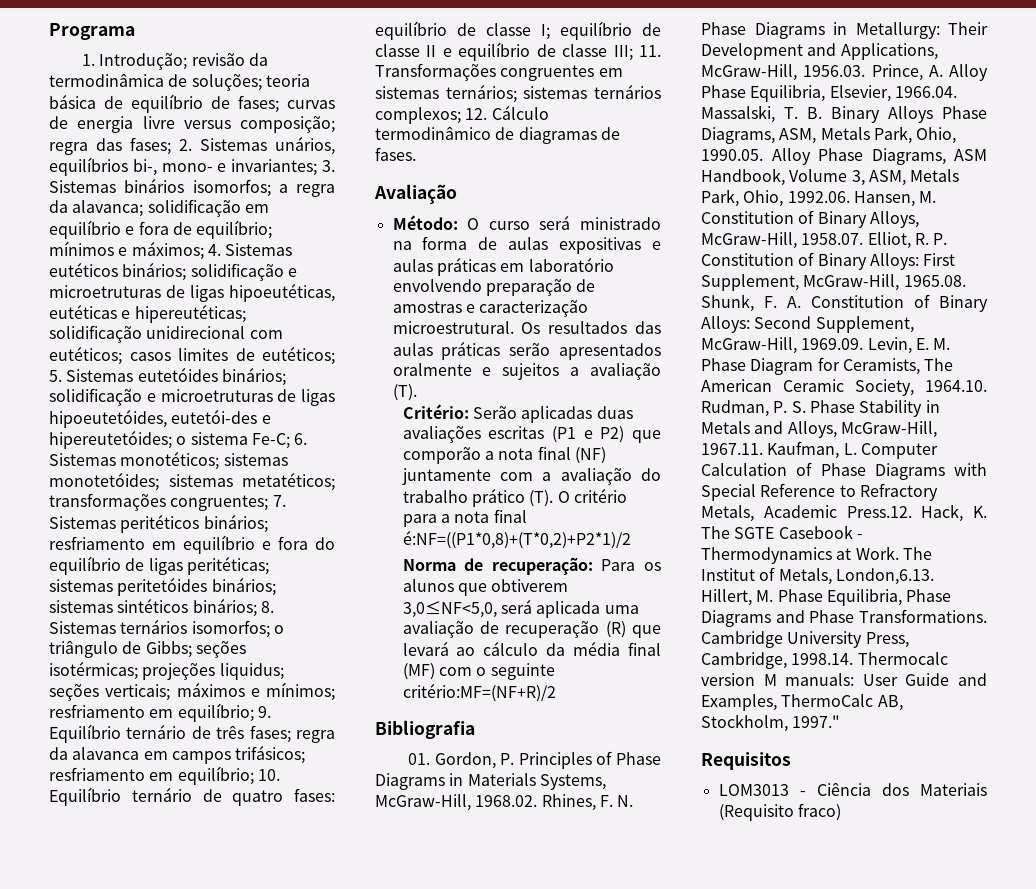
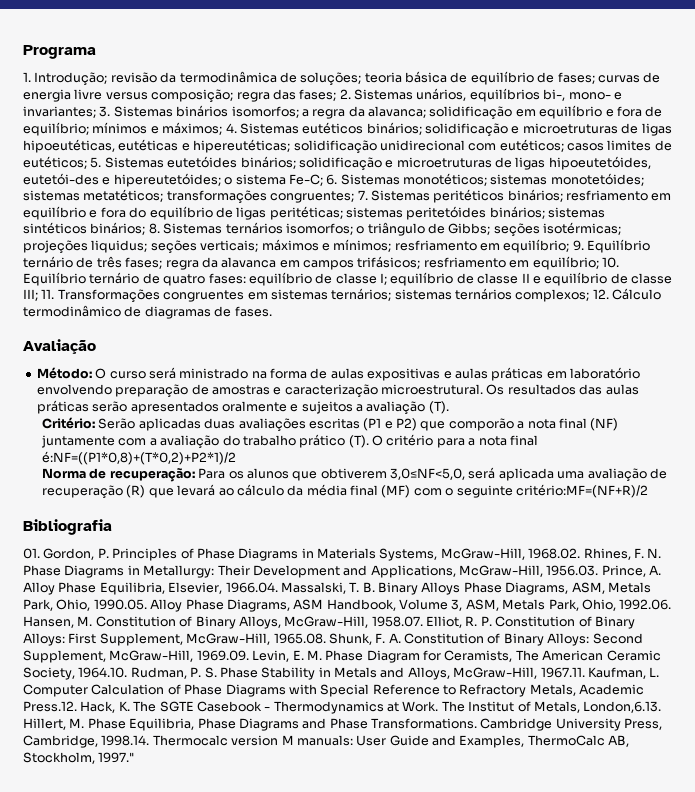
[701,752,791,770] [718,782,987,796] [718,803,841,821] // Requisitos // LOM3013 - Ciência dos Materiais (Requisito fraco) -> (135, 757) none

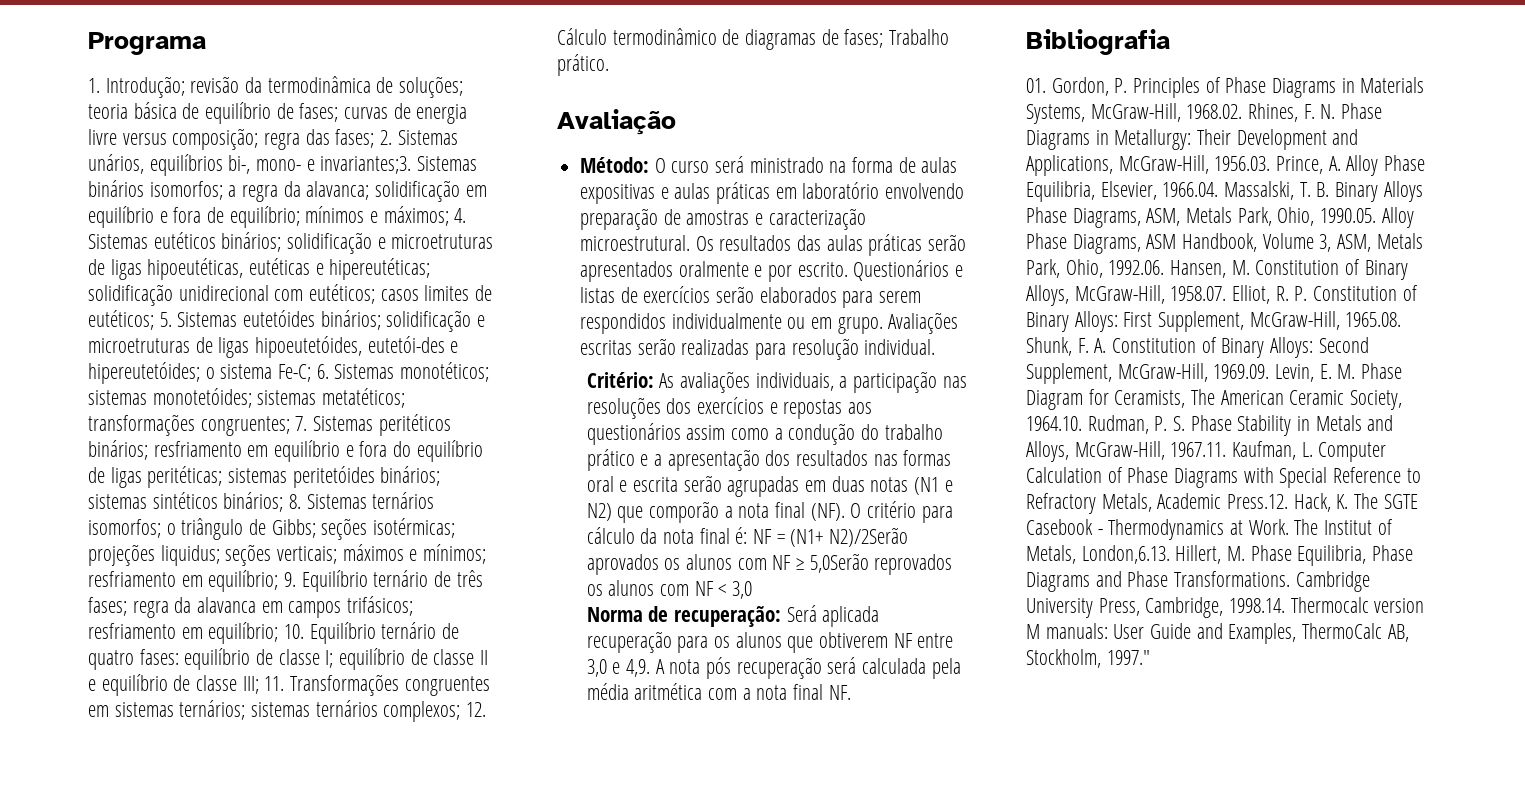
[23,106,111,118] invariantes; 3. -> [320,156,412,174] invariantes;3.
[234,306,272,317] fases. -> [844,29,950,48] [557,54,609,76] fases; Trabalho prático.
[301,401,449,415] [42,417,418,432] sujeitos a avaliação (T). // Critério: Serão aplicadas duas avaliações escritas (P1 e P2) -> [768,260,964,282] [580,286,922,308] [580,312,959,334] [580,338,936,360] [586,371,967,393] [586,397,872,419] [586,423,943,445] [586,449,952,471] [586,475,953,497] [586,503,612,521] por escrito. Questionários e listas de exercícios serão elaborados para serem respondidos individualmente ou em grupo. Avaliações escritas serão realizadas para resolução individual. // Critério: As avaliações individuais, a participação nas resoluções dos exercícios e repostas aos questionários assim como a condução do trabalho prático e a apresentação dos resultados nas formas oral e escrita serão agrupadas em duas notas (N1 e N2)
[590,418,619,431] [41,434,538,449] [42,451,237,465] [42,467,667,482] [42,484,648,499] (NF) juntamente com a avaliação do trabalho prático (T). O critério para a nota final é:NF=((P1*0,8)+(T*0,2)+P2*1)/2 // Norma de recuperação: Para os alunos que obtiverem 3,0≤NF<5,0, será aplicada uma avaliação de recuperação (R) que levará ao cálculo da média final (MF) com o seguinte critério:MF=(NF+R)/2 -> [810,501,953,523] [586,527,908,547] [586,553,953,575] [586,580,752,599] [586,605,880,627] [586,631,954,653] [586,657,961,679] [586,683,851,700] (NF). O critério para cálculo da nota final é: NF = (N1+ N2)/2Serão aprovados os alunos com NF ≥ 5,0Serão reprovados os alunos com NF < 3,0 // Norma de recuperação: Será aplicada recuperação para os alunos que obtiverem NF entre 3,0 e 4,9. A nota pós recuperação será calculada pela média aritmética com a nota final NF.

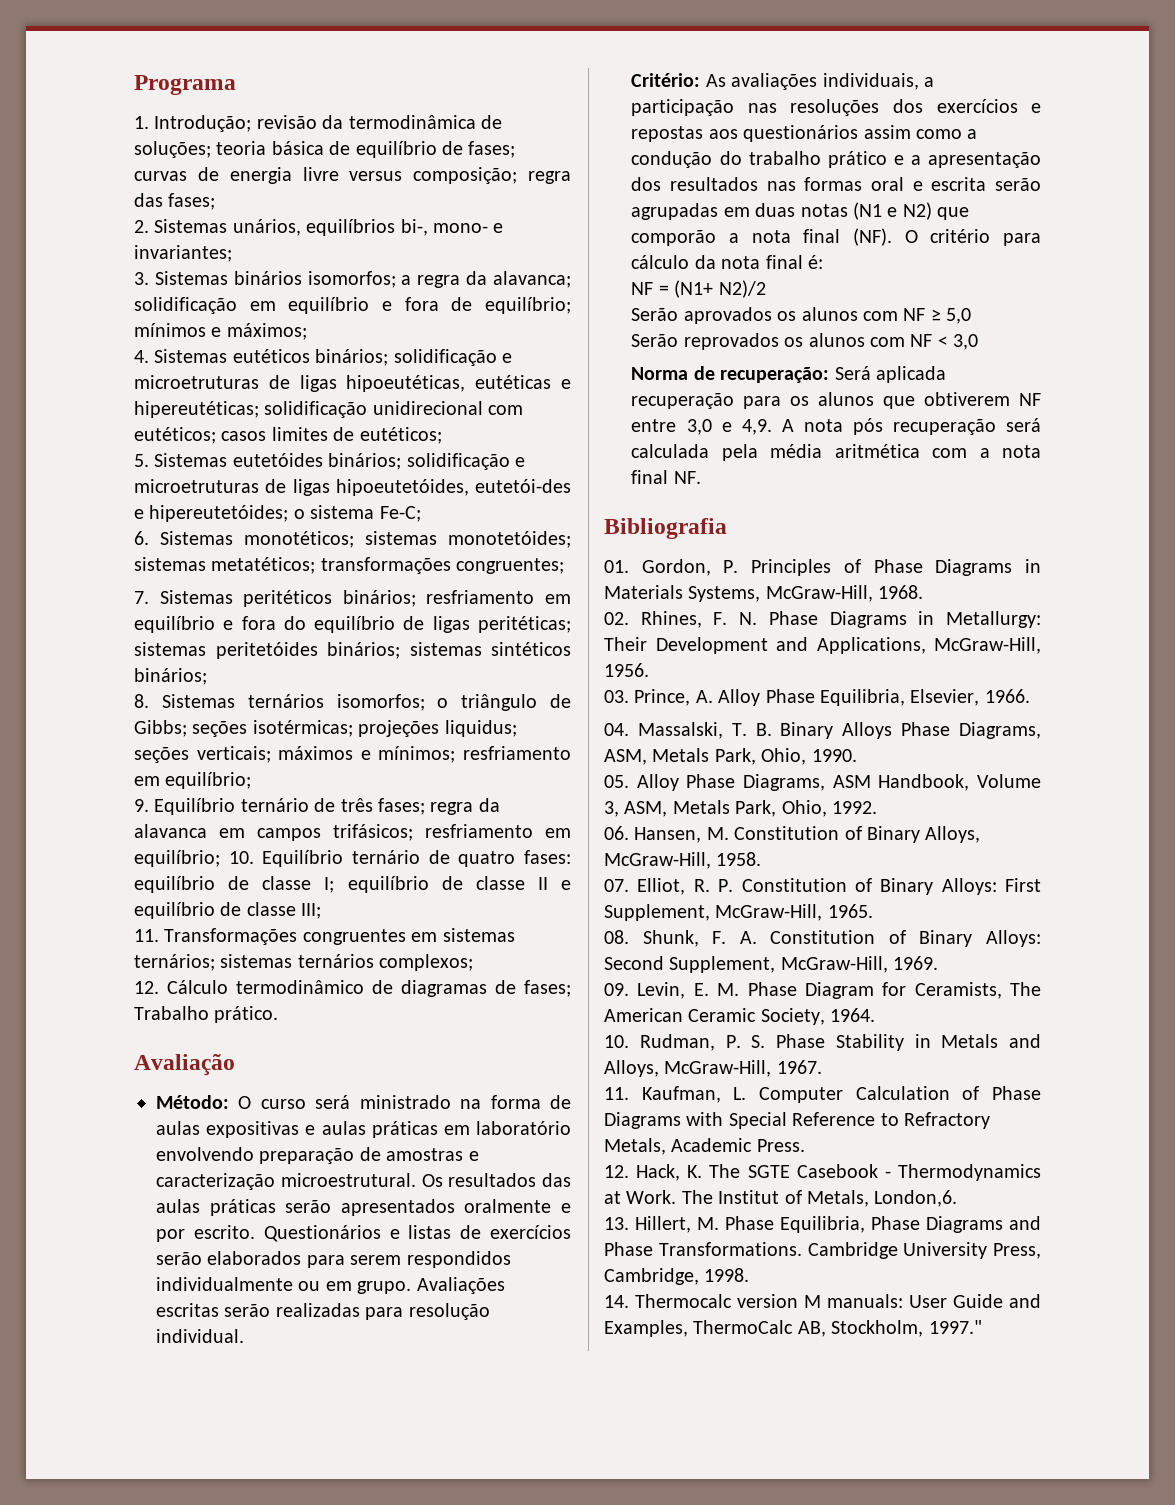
(375, 138) none -> (216, 201) //
[320,156,412,174] invariantes;3. -> [134,245,232,262] [134,272,149,285] invariantes; // 3.
(449, 216) none -> (307, 331) //
(154, 320) none -> (442, 435) //
(312, 373) none -> (421, 514) //
(290, 426) none -> (565, 566) //
(284, 502) none -> (207, 676) //
(279, 581) none -> (252, 780) //
(259, 685) none -> (322, 911) //
(461, 711) none -> (474, 962) //
(748, 535) none -> (824, 262) //
[828,527,908,547] N2)/2Serão -> [718,280,766,298] [631,308,679,321] N2)/2 // Serão
[809,553,869,573] 5,0Serão -> [946,308,972,324] [631,334,679,347] 5,0 // Serão
[1186,104,1243,119] 1968.02. -> [878,585,924,599] [604,612,629,625] 1968. // 02.
[1214,156,1271,171] 1956.03. -> [604,663,649,677] [604,690,629,703] 1956. // 03.
[1162,182,1219,197] 1966.04. -> [984,689,1030,703] [604,723,629,736] 1966. // 04.
[1320,208,1377,223] 1990.05. -> [811,749,857,762] [604,775,629,788] 1990. // 05.
[1108,260,1165,275] 1992.06. -> [832,801,877,814] [604,826,629,840] 1992. // 06.
[1170,286,1227,301] 1958.07. -> [716,852,762,866] [604,879,629,892] 1958. // 07.
[1345,312,1402,327] 1965.08. -> [827,904,873,918] [604,930,629,944] 1965. // 08.
[1213,364,1270,379] 1969.09. -> [893,956,939,970] [604,983,629,996] 1969. // 09.
[1026,416,1082,431] 1964.10. -> [830,1008,876,1022] [604,1035,629,1048] 1964. // 10.
[1170,442,1227,457] 1967.11. -> [776,1060,822,1074] [604,1087,629,1100] 1967. // 11.
[1227,494,1289,509] Press.12. -> [756,1139,805,1152] [604,1165,629,1178] Press. // 12.
[1081,545,1170,564] London,6.13. -> [874,1190,958,1207] [604,1217,629,1230] London,6. // 13.
[1229,598,1286,613] 1998.14. -> [704,1268,750,1282] [604,1295,629,1308] 1998. // 14.

